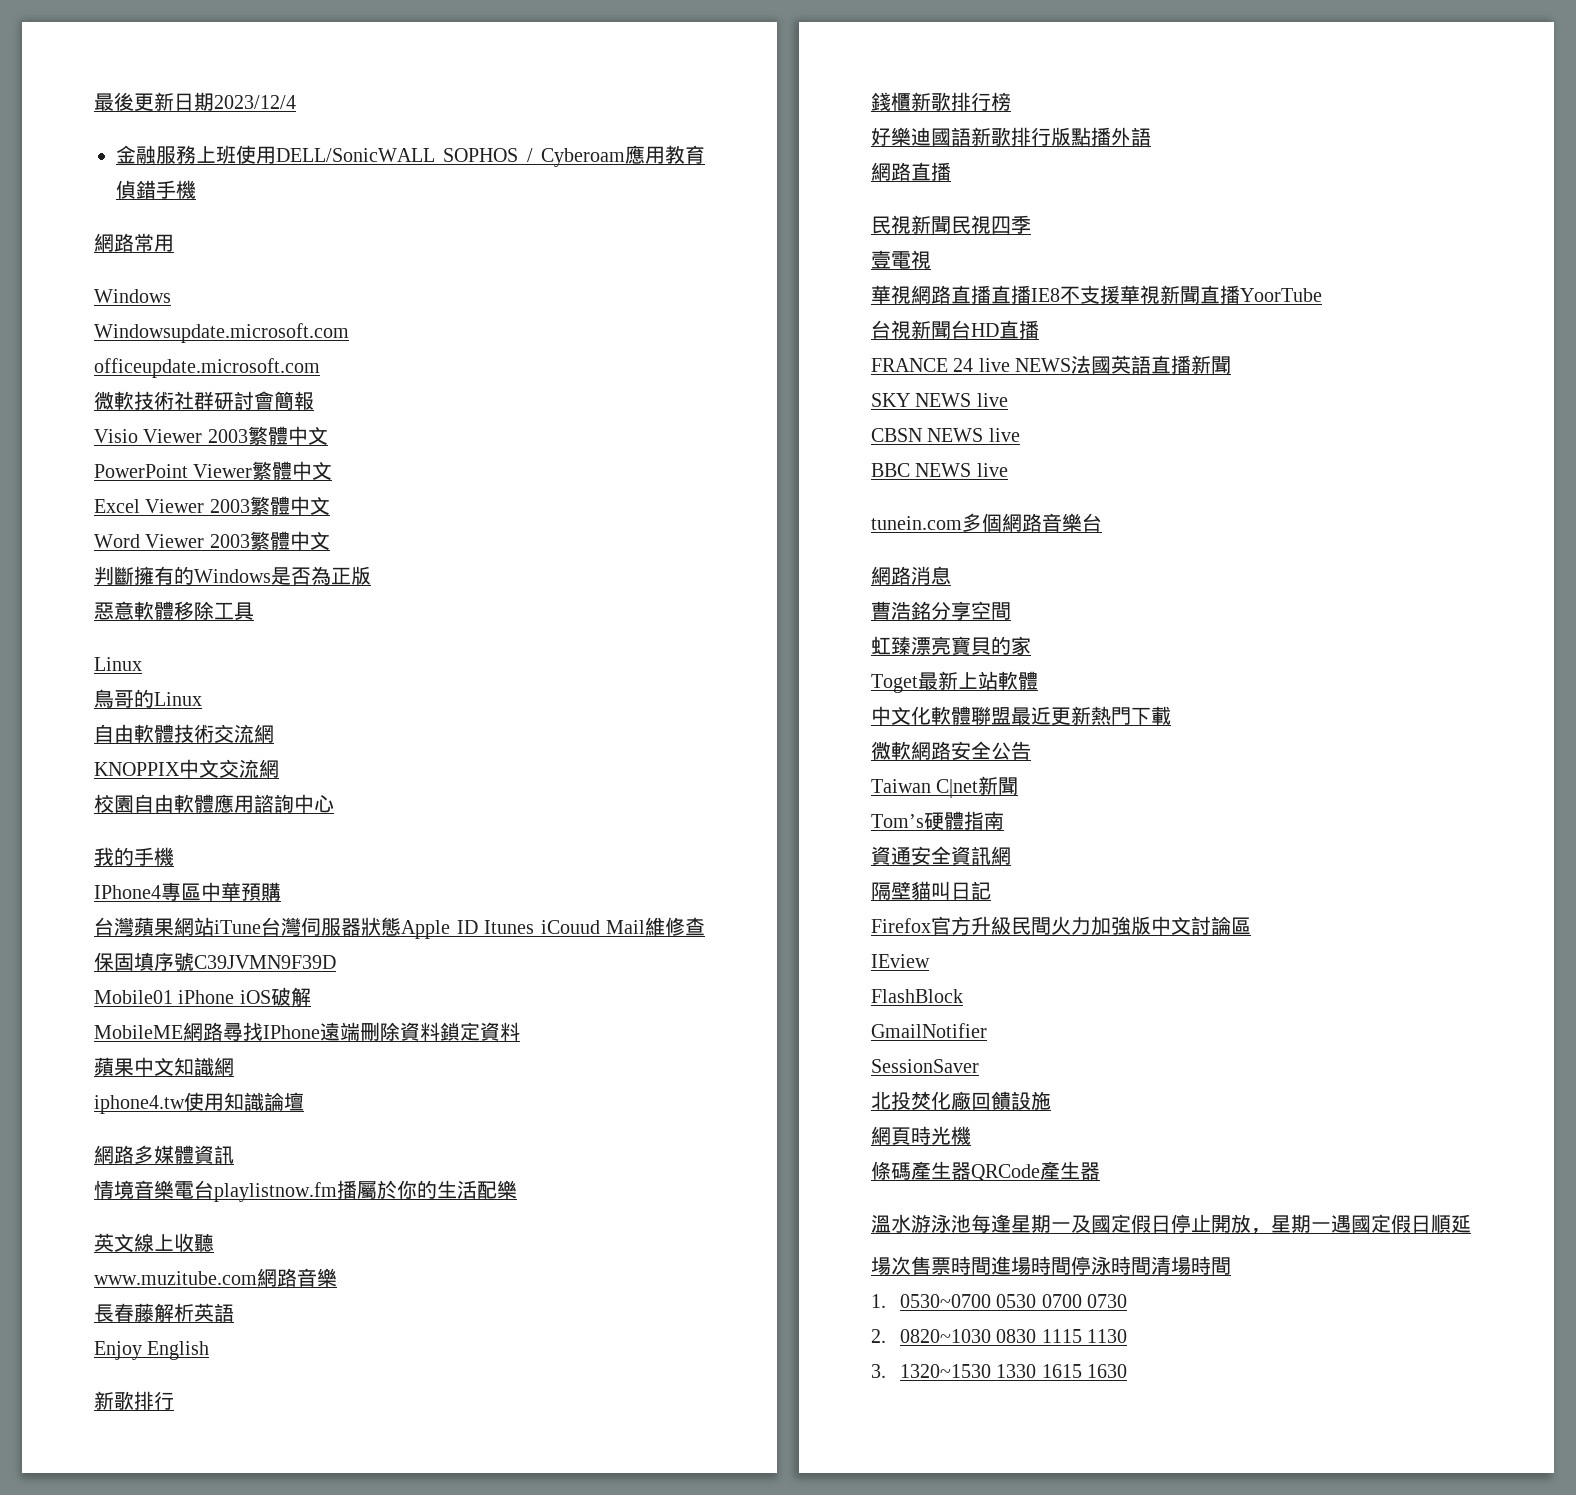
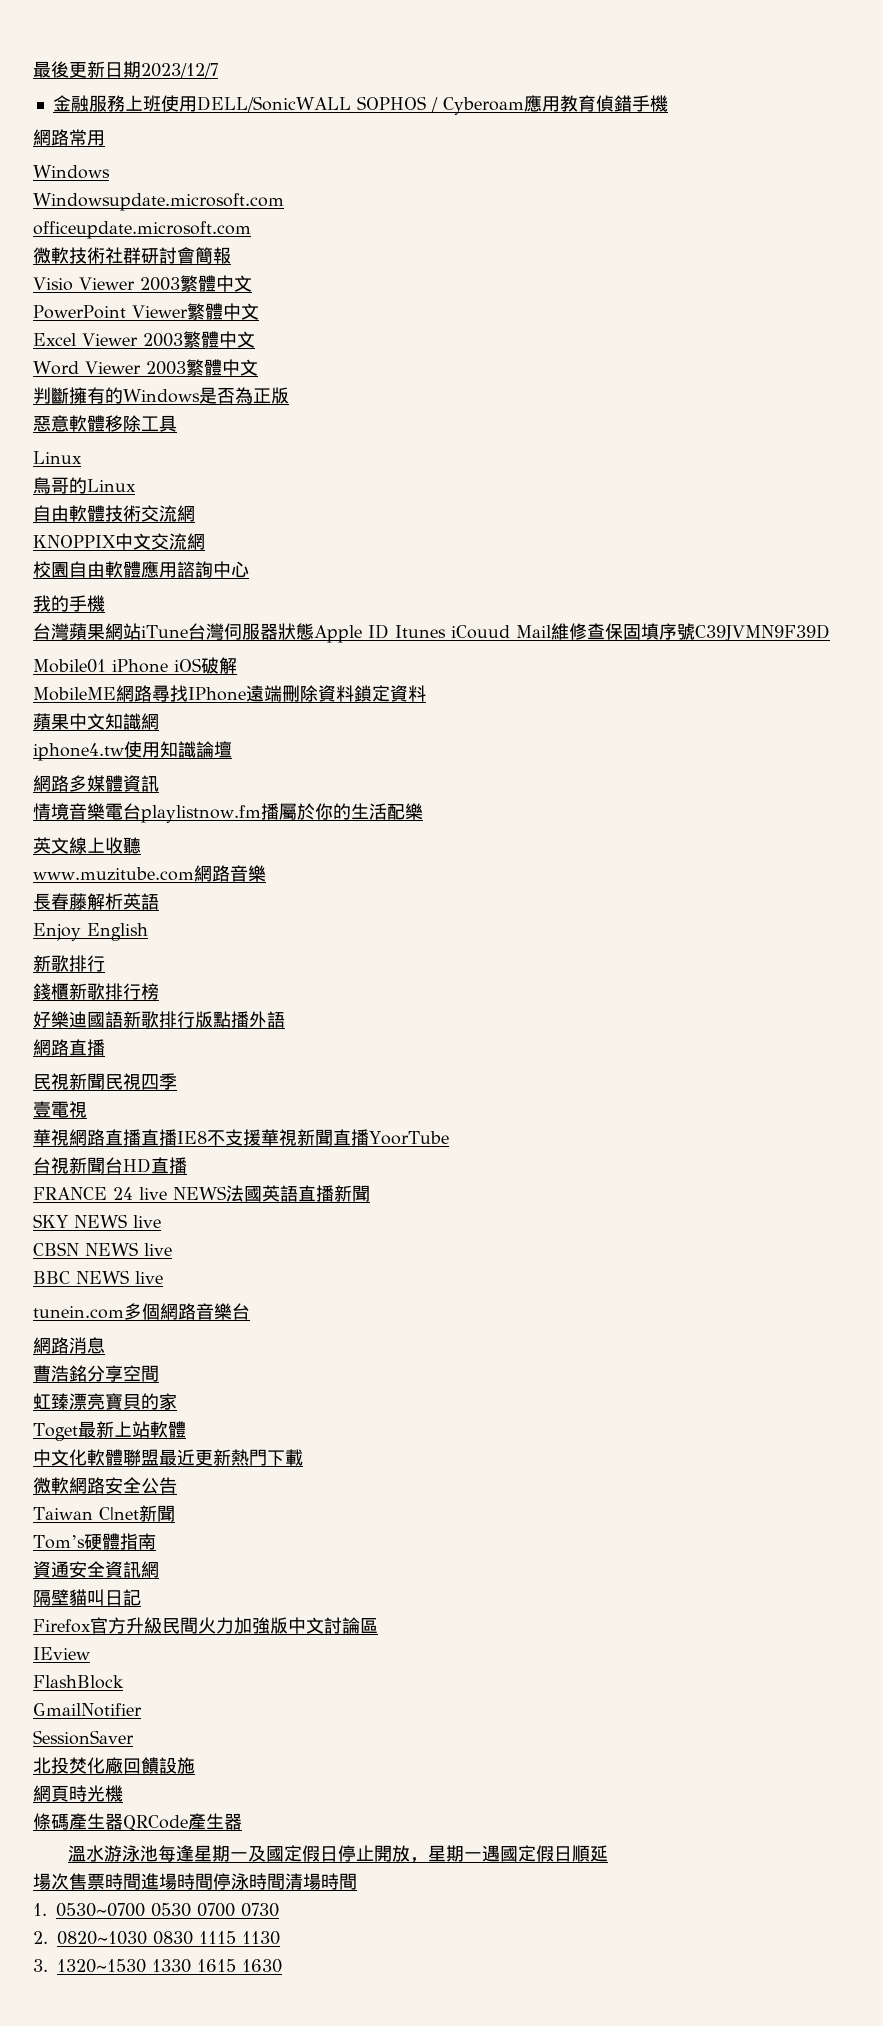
[214,95,296,109] 2023/12/4 -> [141,63,218,78] 2023/12/7
[94,882,281,901] // IPhone4專區中華預購 -> (105, 603) none

